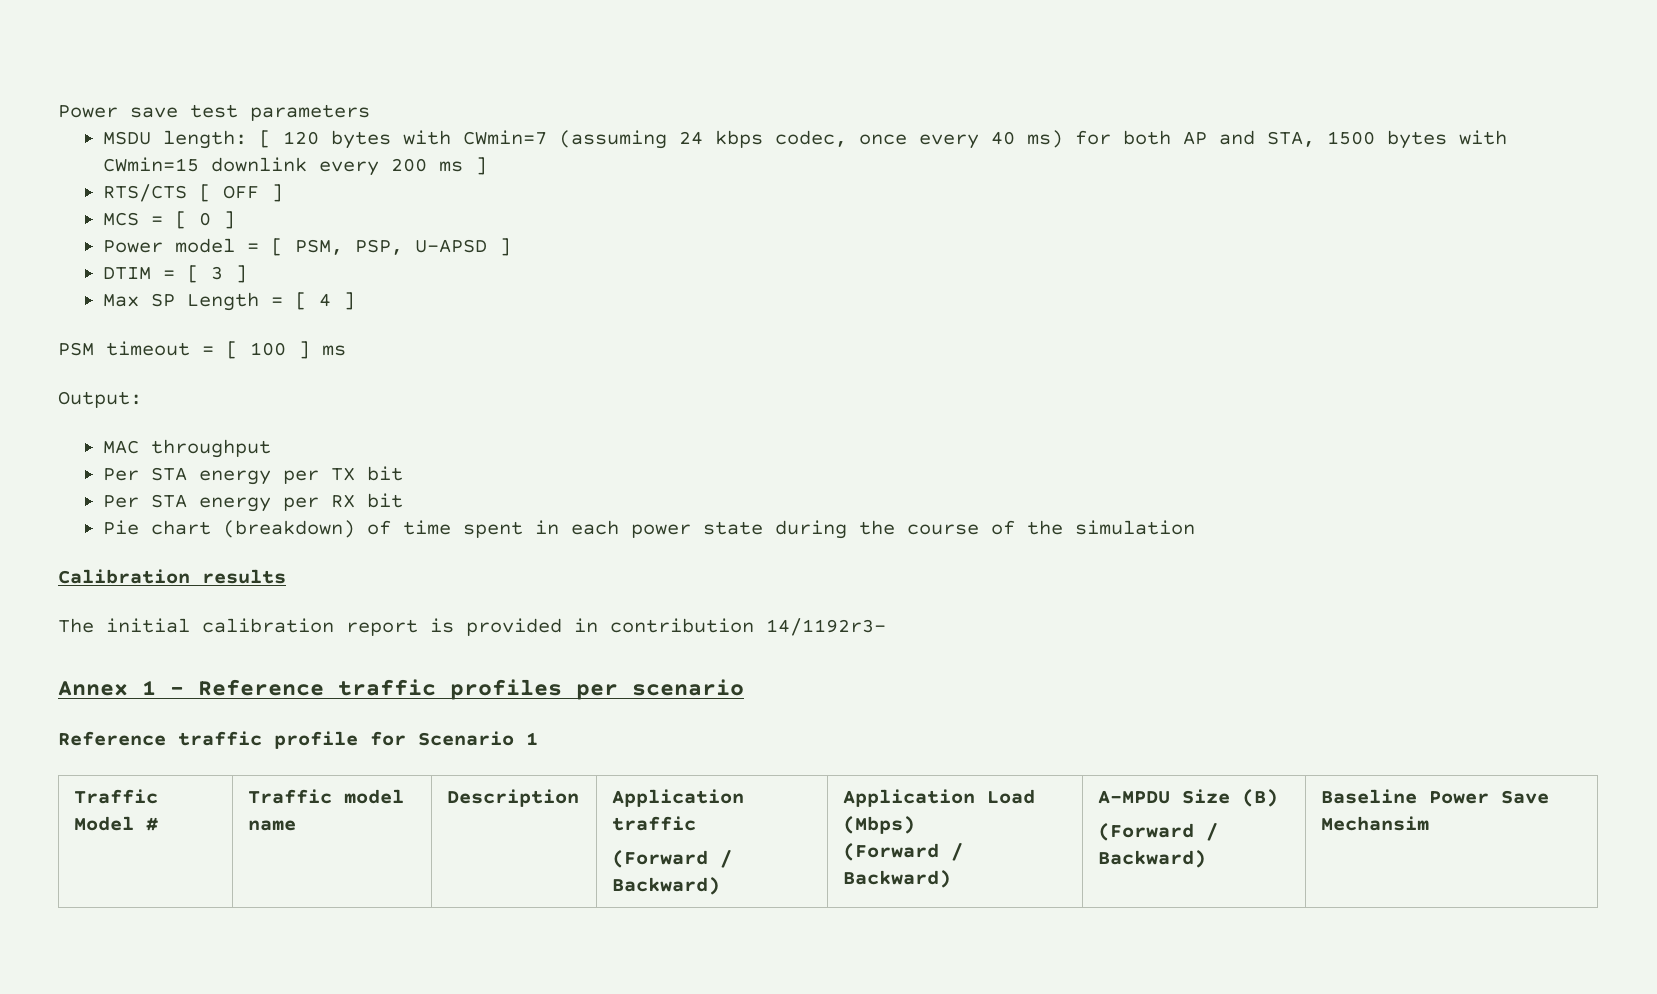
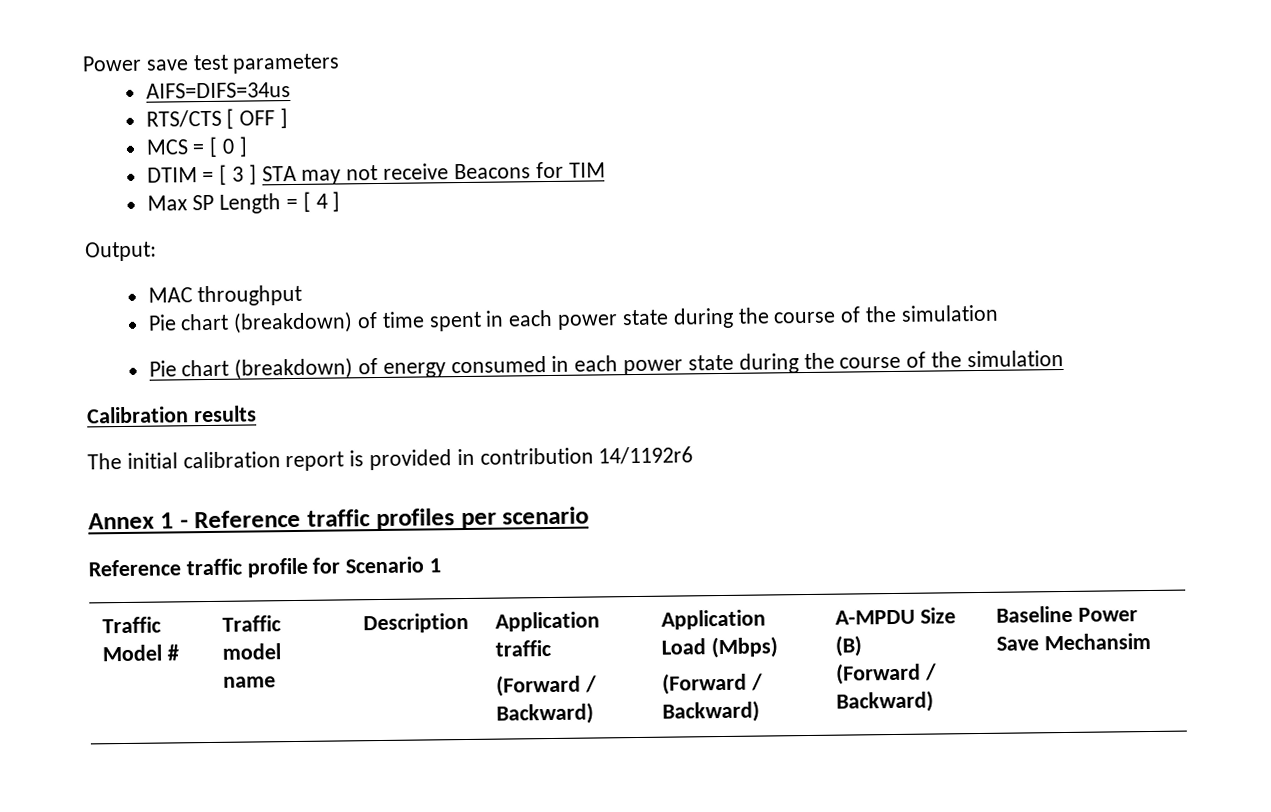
[103,130,1508,149] [103,157,488,176] MSDU length: [ 120 bytes with CWmin=7 (assuming 24 kbps codec, once every 40 ms) for both AP and STA, 1500 bytes with CWmin=15 downlink every 200 ms ] -> [145,82,291,99] AIFS=DIFS=34us
[103,238,512,256] // Power model = [ PSM, PSP, U-APSD ] -> (248, 146) none
(248, 274) none -> [261,161,606,185] STA may not receive Beacons for TIM
[58,341,346,359] [58,391,142,408] [103,439,272,458] [103,466,404,485] [103,493,404,512] PSM timeout = [ 100 ] ms // Output: // MAC throughput // Per STA energy per TX bit // Per STA energy per RX bit -> [85,241,157,262] [147,284,303,307] Output: // MAC throughput
(1196, 527) none -> [148,349,1064,380] // Pie chart (breakdown) of energy consumed in each power state during the course of the simulation
[766,618,886,636] 14/1192r3- -> [598,446,694,465] 14/1192r6

